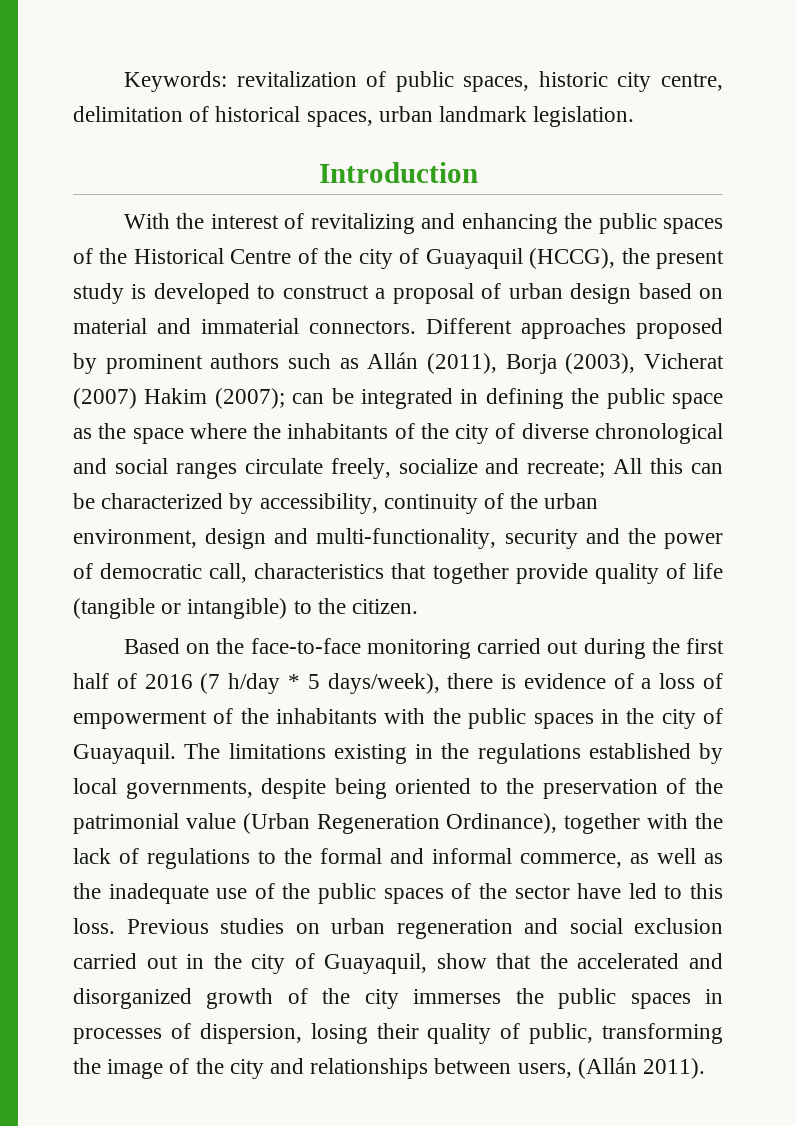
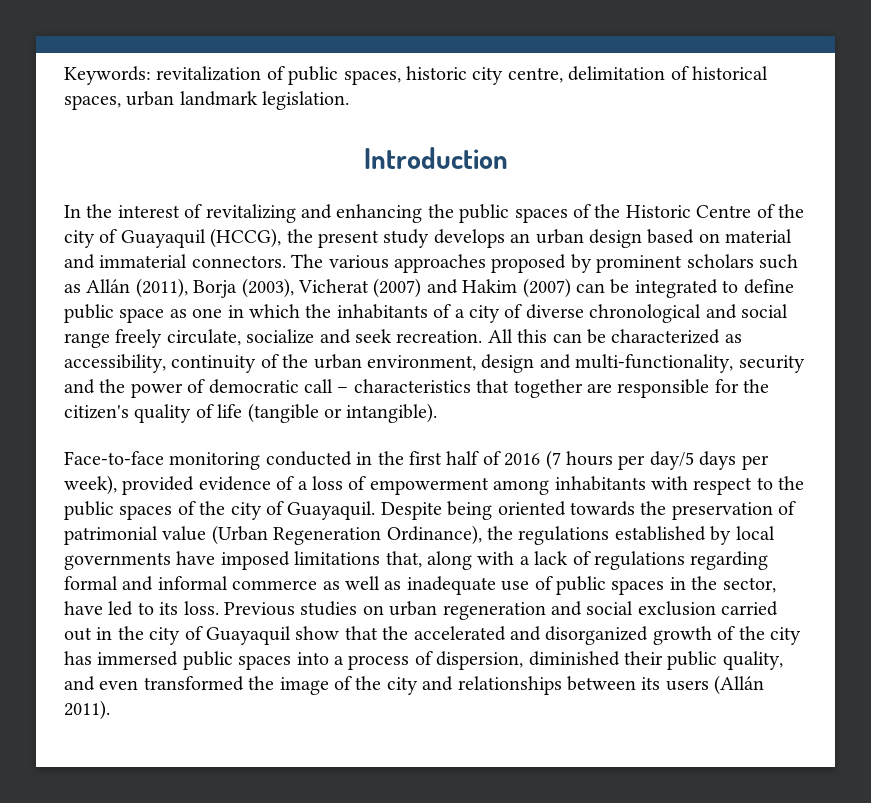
[123,213,170,229] With -> [64,205,81,218] In
[133,248,224,264] Historical -> [625,205,691,218] Historic
[131,283,502,304] is developed to construct a proposal of -> [433,229,531,248] develops an
[426,318,512,334] Different -> [291,254,389,269] The various
[210,353,280,369] authors -> [686,254,754,268] scholars
[144,388,723,409] [73,423,247,444] Hakim (2007); can be integrated in defining the public space as the space where -> [426,278,794,298] [64,304,300,323] and Hakim (2007) can be integrated to define public space as one in which
[420,423,449,439] the -> [454,309,465,318] a
[175,458,606,479] ranges circulate freely, socialize and recreate; -> [64,329,483,348] range freely circulate, socialize and seek recreation.
[229,493,254,514] by -> [724,334,742,343] as
[209,563,248,583] call, -> [304,379,349,393] call –
[515,563,588,584] provide -> [586,379,770,398] [64,405,129,419] are responsible for the citizen's
[187,598,419,619] [123,638,646,659] intangible) to the citizen. // Based on the face-to-face monitoring carried out during -> [346,403,438,423] [64,451,373,470] intangible). // Face-to-face monitoring conducted in
[228,673,517,694] h/day * 5 days/week), there is -> [565,451,769,470] [64,475,195,495] hours per day/5 days per week), provided
[213,708,619,729] of the inhabitants with the public spaces in -> [493,476,805,495] [64,501,196,520] among inhabitants with respect to the public spaces of
[184,743,433,764] The limitations existing in -> [380,501,797,520] [64,525,482,545] Despite being oriented towards the preservation of patrimonial value (Urban Regeneration Ordinance),
[125,778,723,799] [73,813,723,834] governments, despite being oriented to the preservation of the patrimonial value (Urban Regeneration Ordinance), together with the -> [64,551,530,570] governments have imposed limitations that, along with a
[258,848,312,864] to the -> [690,551,769,570] regarding
[520,853,622,868] commerce, -> [232,580,318,590] commerce
[73,883,101,899] the -> (402, 585) none
[282,883,570,904] the public spaces of the sector -> [555,576,776,595] public spaces in the sector,
[690,883,724,899] this -> [159,602,179,615] its
[324,953,428,974] Guayaquil, -> [206,626,291,645] Guayaquil
[413,988,724,1009] [73,1023,723,1044] immerses the public spaces in processes of dispersion, losing their quality of public, transforming -> [64,651,783,670] [64,676,244,691] has immersed public spaces into a process of dispersion, diminished their public quality, and even transformed
[517,1063,572,1078] users, -> [641,677,709,691] its users

